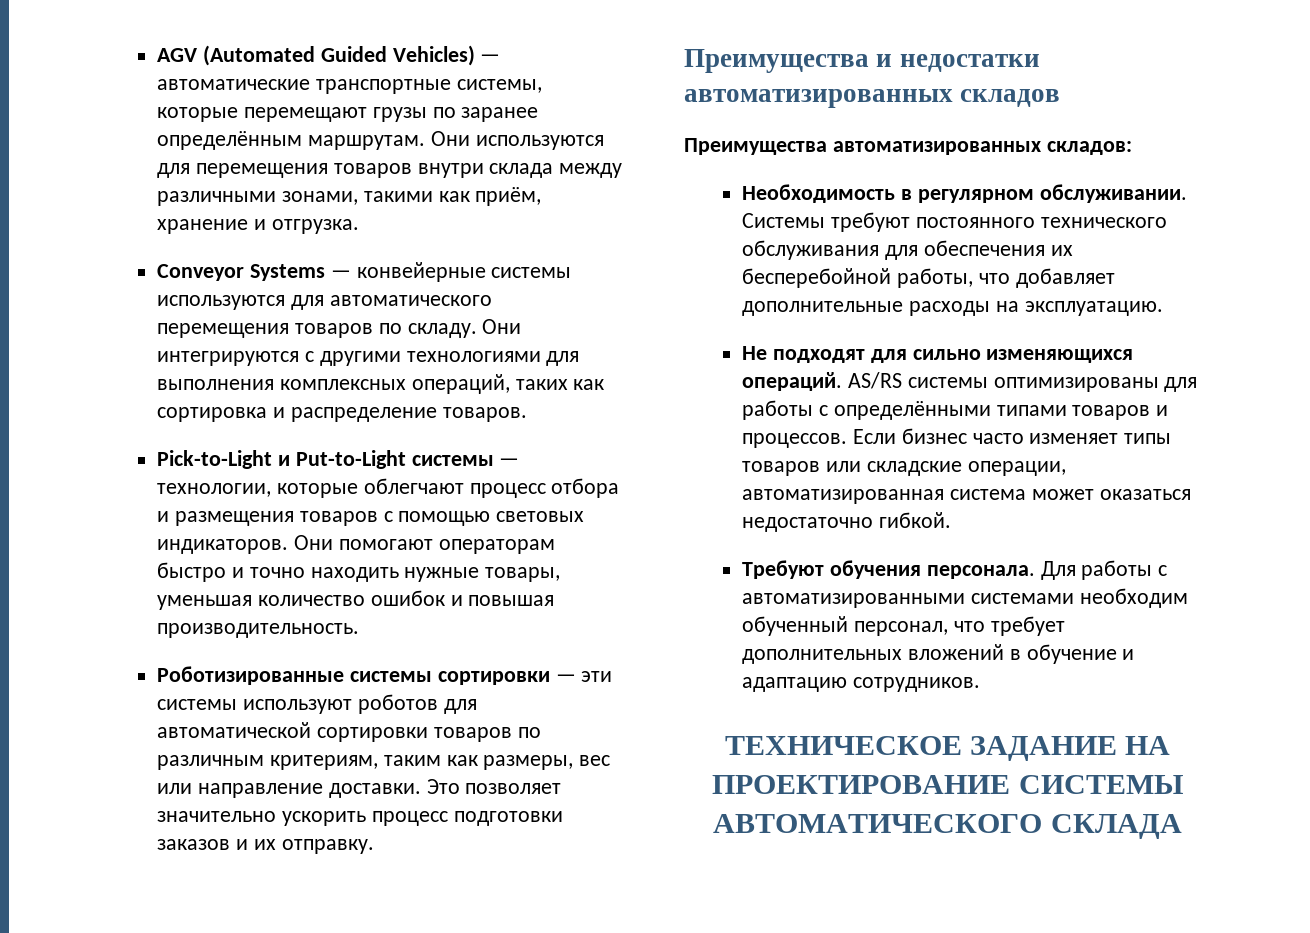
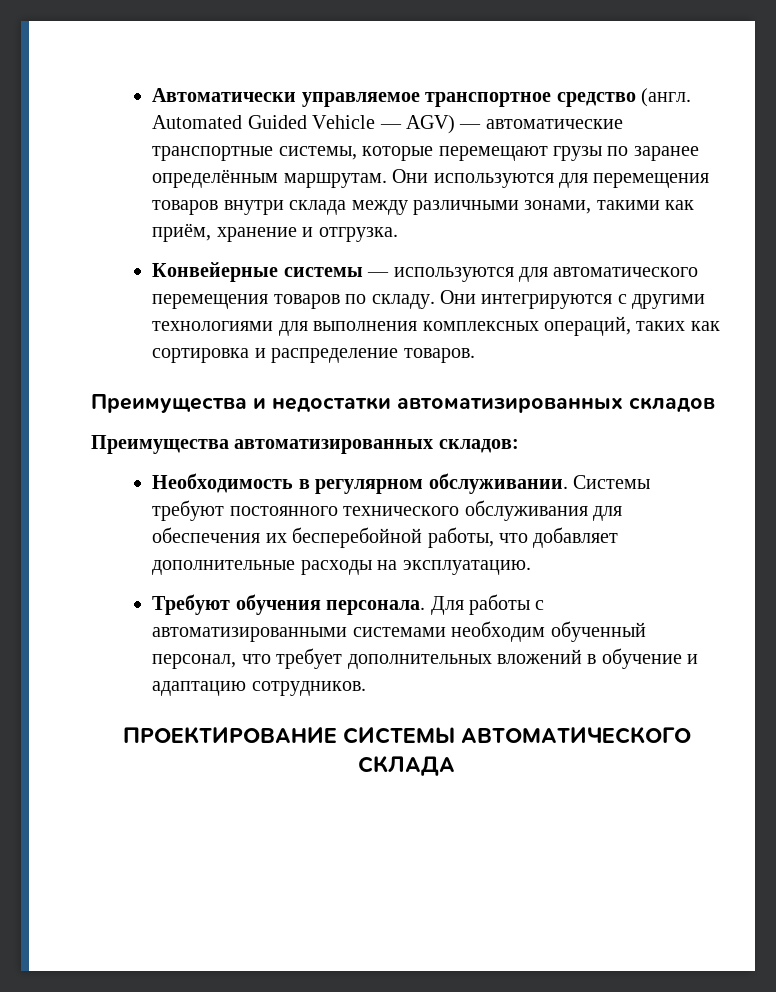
[157,45,475,66] AGV (Automated Guided Vehicles) -> [152,88,692,107] [152,115,456,134] Автоматически управляемое транспортное средство (англ. Automated Guided Vehicle — AGV)
[157,262,572,282] Conveyor Systems — конвейерные системы -> [152,262,390,282] Конвейерные системы —
[157,450,520,469] [157,478,620,498] [157,511,585,526] [157,535,555,554] [157,562,561,582] [157,590,555,610] [157,623,360,638] [157,666,613,685] [157,694,477,714] [157,722,541,742] [157,755,611,770] [157,779,562,798] [157,811,563,826] [157,839,374,854] // Pick-to-Light и Put-to-Light системы — технологии, которые облегчают процесс отбора и размещения товаров с помощью световых индикаторов. Они помогают операторам быстро и точно находить нужные товары, уменьшая количество ошибок и повышая производительность. // Роботизированные системы сортировки — эти системы используют роботов для автоматической сортировки товаров по различным критериям, таким как размеры, вес или направление доставки. Это позволяет значительно ускорить процесс подготовки заказов и их отправку. -> (475, 355) none
[742,346,1134,363] [742,372,1198,392] [742,400,1169,420] [742,428,1172,448] [742,461,1066,476] [742,489,1191,504] [742,512,951,532] // Не подходят для сильно изменяющихся операций. AS/RS системы оптимизированы для работы с определёнными типами товаров и процессов. Если бизнес часто изменяет типы товаров или складские операции, автоматизированная система может оказаться недостаточно гибкой. -> (531, 567) none
[724,736,1171,761] ТЕХНИЧЕСКОЕ ЗАДАНИЕ НА -> (366, 688) none

